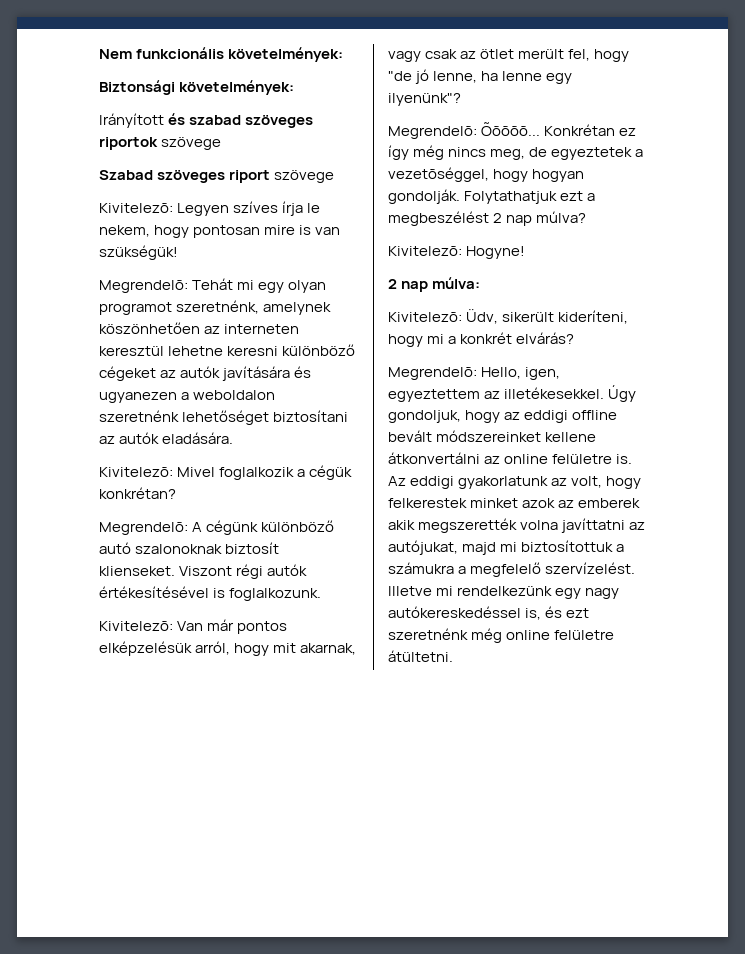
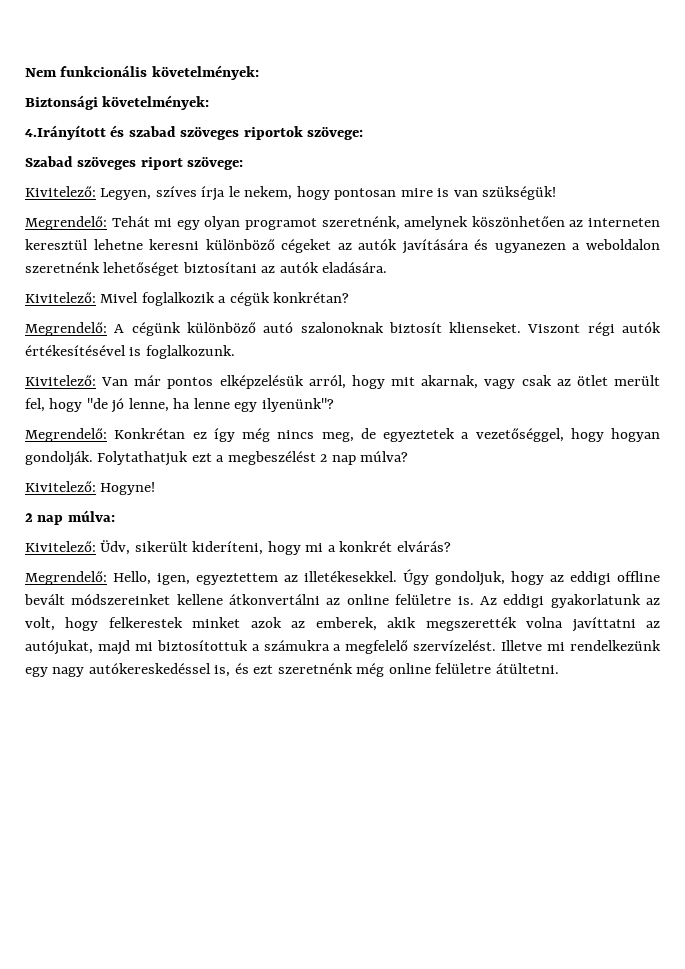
[99,113,164,128] Irányított -> [25,125,106,140] 4.Irányított
[161,137,222,150] szövege -> [307,127,364,140] szövege:
[274,170,335,183] [99,203,230,216] szövege // Kivitelezõ: Legyen -> [187,157,244,170] [25,186,152,200] szövege: // Kivitelező: Legyen,
[99,280,188,293] Megrendelõ: -> [25,216,107,230] Megrendelő:
[99,467,173,477] Kivitelezõ: -> [25,292,96,303] Kivitelező:
[99,522,188,535] Megrendelõ: -> [25,322,107,336] Megrendelő:
[99,621,173,631] Kivitelezõ: -> [25,375,96,386] Kivitelező:
[388,122,541,139] Megrendelõ: Õõõõõ... -> [25,428,107,442] Megrendelő:
[388,167,489,182] vezetõséggel, -> [475,428,564,442] vezetőséggel,
[388,246,462,256] Kivitelezõ: -> [25,481,96,492] Kivitelező:
[388,312,462,322] Kivitelezõ: -> [25,541,96,552] Kivitelező:
[388,367,477,380] Megrendelõ: -> [25,571,107,585] Megrendelő:
[578,498,641,508] emberek -> [315,617,377,631] emberek,

